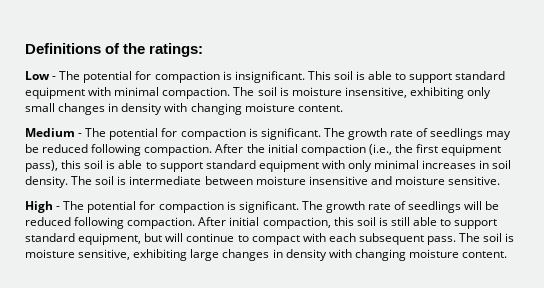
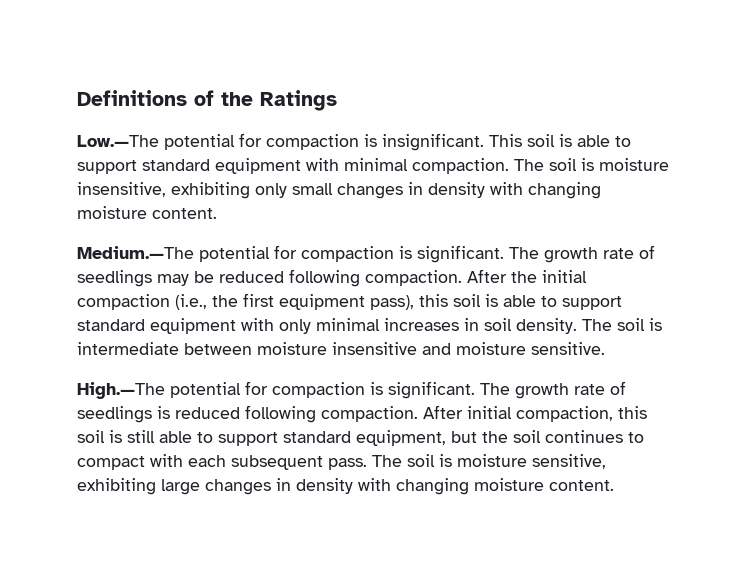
[149,43,204,57] [25,71,81,80] ratings: // Low - The -> [260,90,337,111] [77,135,159,147] Ratings // Low.—The
[25,128,107,137] Medium - The -> [77,246,194,259] Medium.—The
[25,201,85,213] High - The -> [77,382,165,399] High.—The
[464,201,500,210] will be -> [157,406,170,419] is
[165,233,235,242] will continue -> [482,430,623,443] the soil continues

